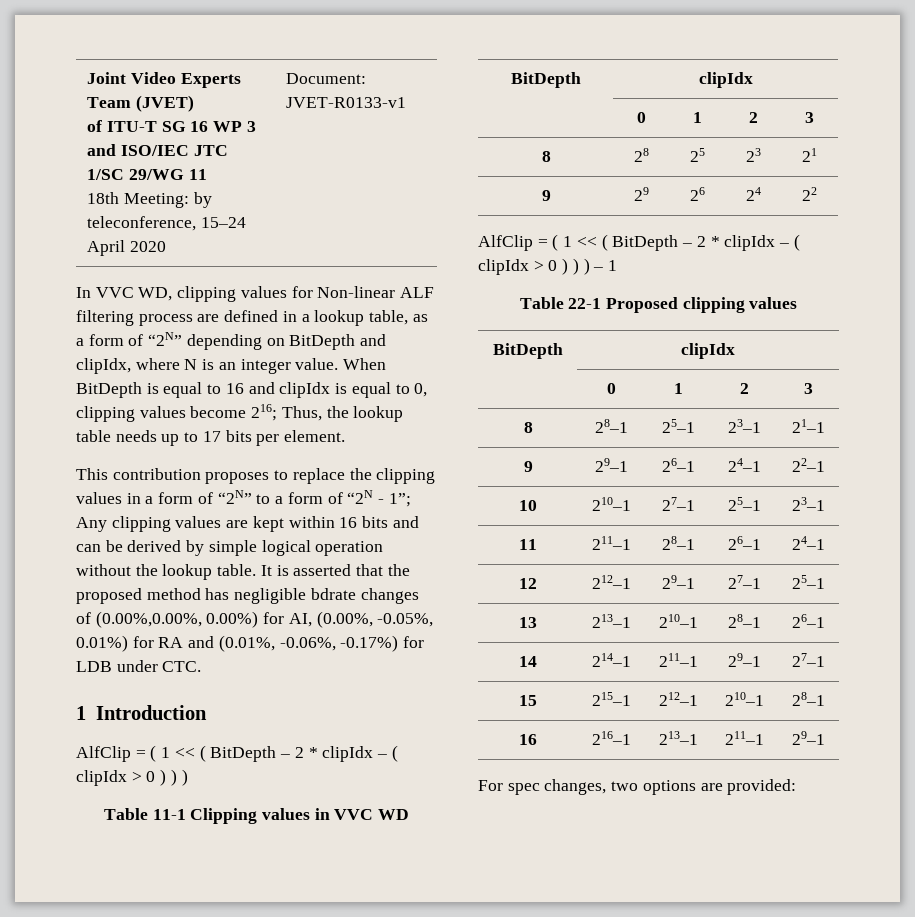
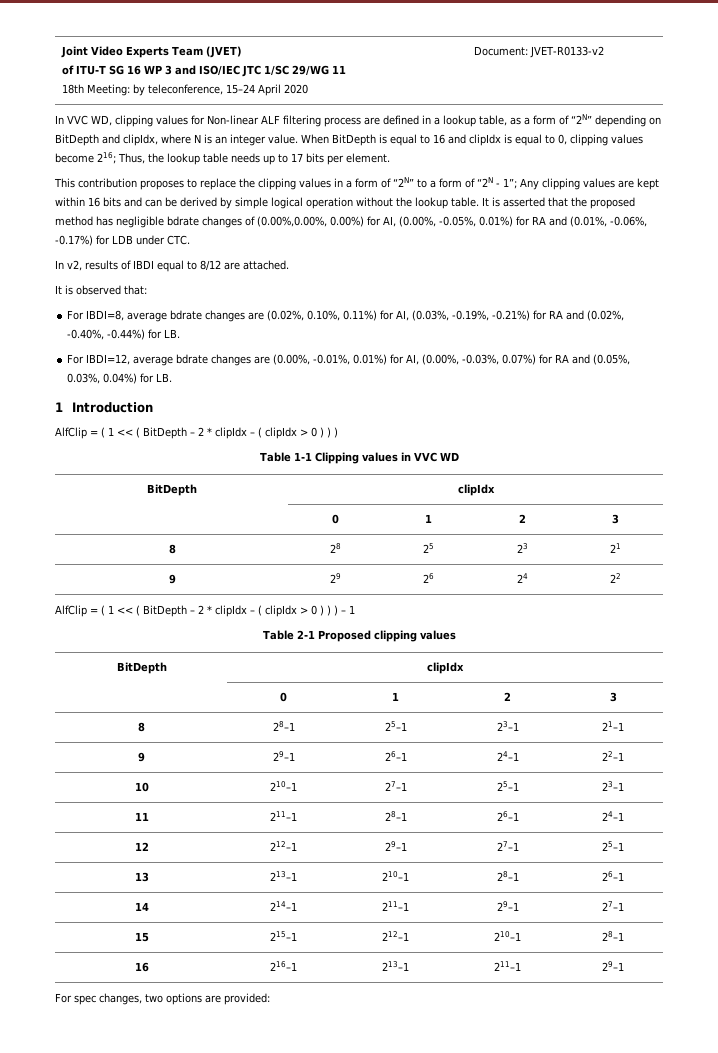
[286,97,407,108] JVET-R0133-v1 -> [530,46,605,58] JVET-R0133-v2
(202, 666) none -> [55,260,289,272] [55,285,147,295] [67,310,625,322] [67,329,181,340] [67,354,631,366] [67,373,173,384] // In v2, results of IBDI equal to 8/12 are attached. // It is observed that: // For IBDI=8, average bdrate changes are (0.02%, 0.10%, 0.11%) for AI, (0.03%, -0.19%, -0.21%) for RA and (0.02%, -0.40%, -0.44%) for LB. // For IBDI=12, average bdrate changes are (0.00%, -0.01%, 0.01%) for AI, (0.00%, -0.03%, 0.07%) for RA and (0.05%, 0.03%, 0.04%) for LB.
[152,809,186,820] 11-1 -> [293,452,312,461] 1-1
[568,298,602,309] 22-1 -> [296,630,315,639] 2-1

